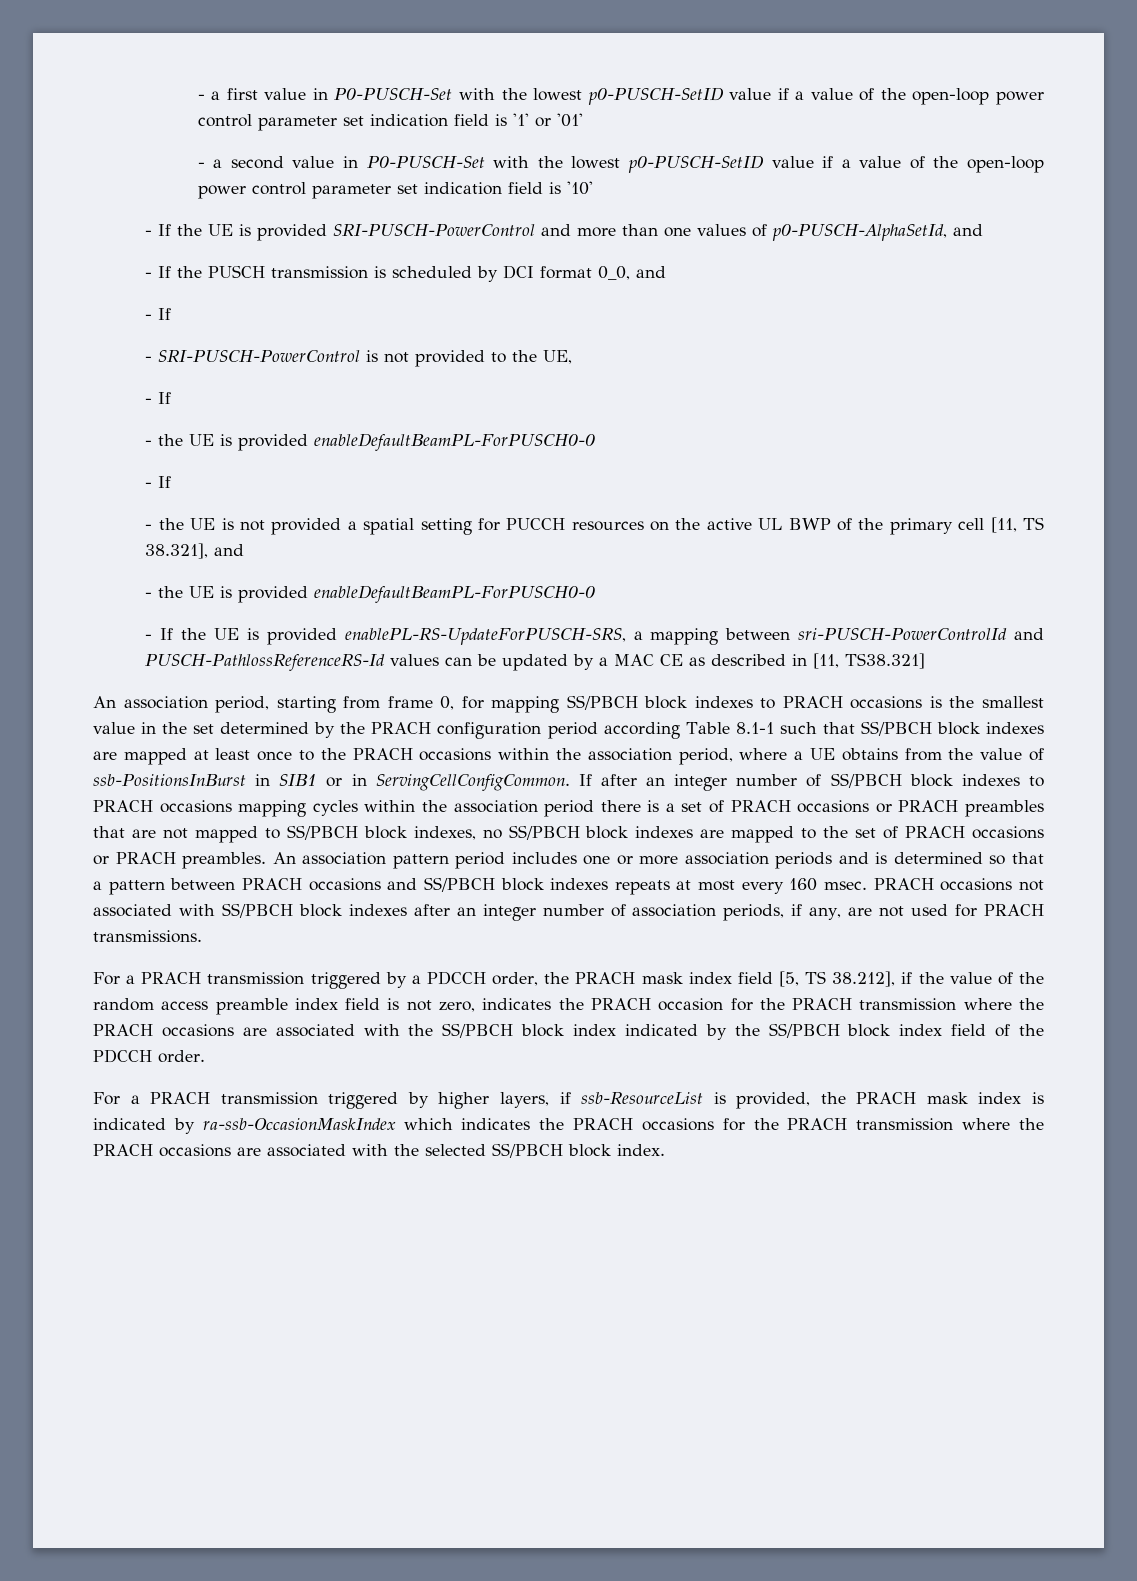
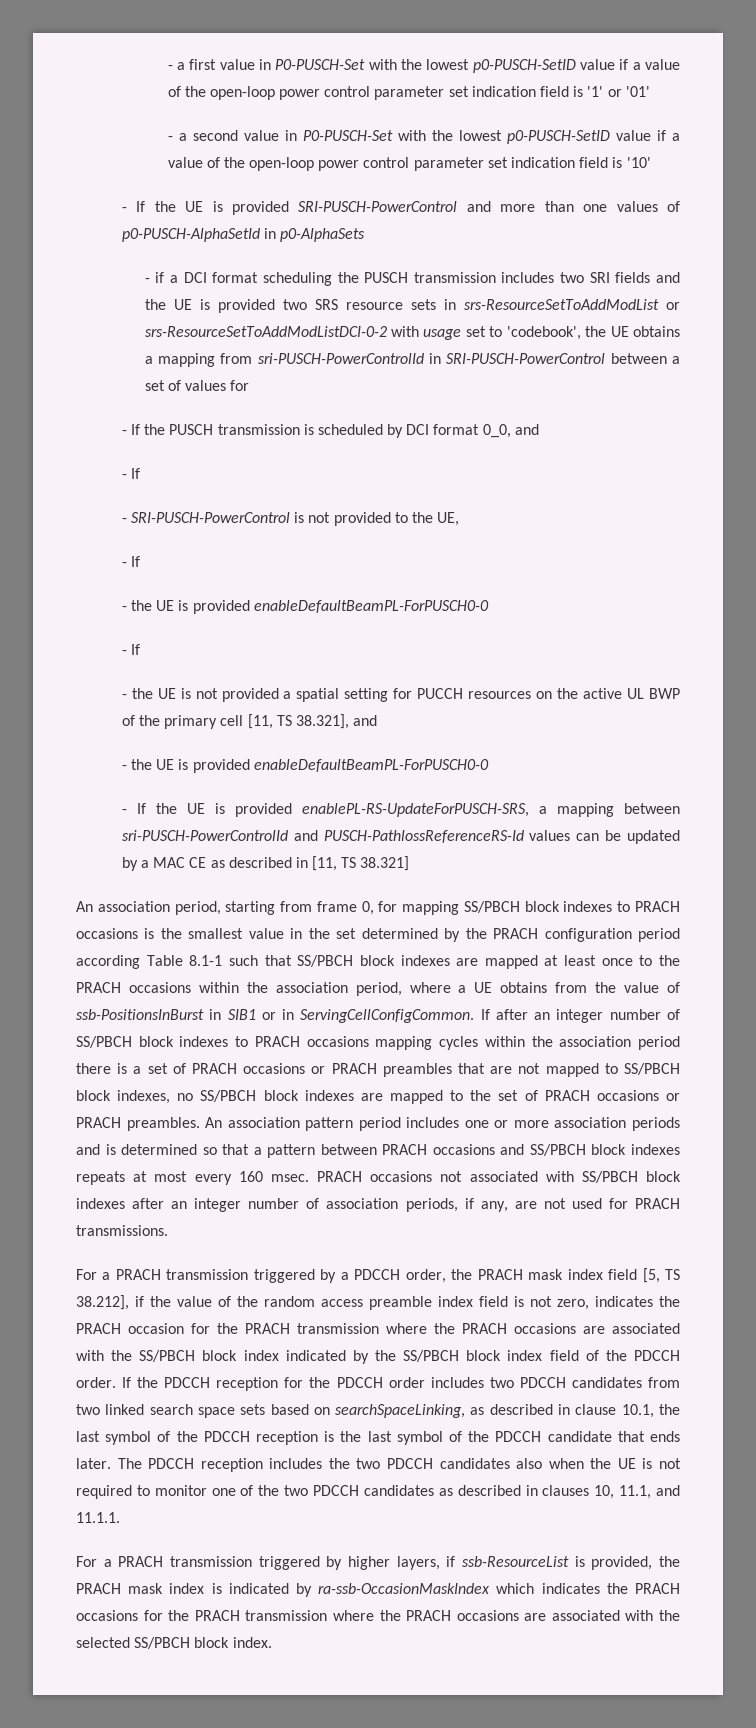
[772,224,984,241] p0-PUSCH-AlphaSetId, and -> [121,228,366,242] [144,272,680,286] [144,299,680,313] [144,326,680,340] [144,353,680,367] [144,380,250,391] p0-PUSCH-AlphaSetId in p0-AlphaSets // - if a DCI format scheduling the PUSCH transmission includes two SRI fields and the UE is provided two SRS resource sets in srs-ResourceSetToAddModList or srs-ResourceSetToAddModListDCI-0-2 with usage set to 'codebook', the UE obtains a mapping from sri-PUSCH-PowerControlId in SRI-PUSCH-PowerControl between a set of values for
[845,653,926,669] TS38.321] -> [341,856,410,871] TS 38.321]
(205, 1056) none -> [122,1377,680,1391] [76,1404,680,1418] [76,1431,680,1445] [76,1458,681,1472] [76,1485,681,1499] [76,1512,120,1523] If the PDCCH reception for the PDCCH order includes two PDCCH candidates from two linked search space sets based on searchSpaceLinking, as described in clause 10.1, the last symbol of the PDCCH reception is the last symbol of the PDCCH candidate that ends later. The PDCCH reception includes the two PDCCH candidates also when the UE is not required to monitor one of the two PDCCH candidates as described in clauses 10, 11.1, and 11.1.1.

